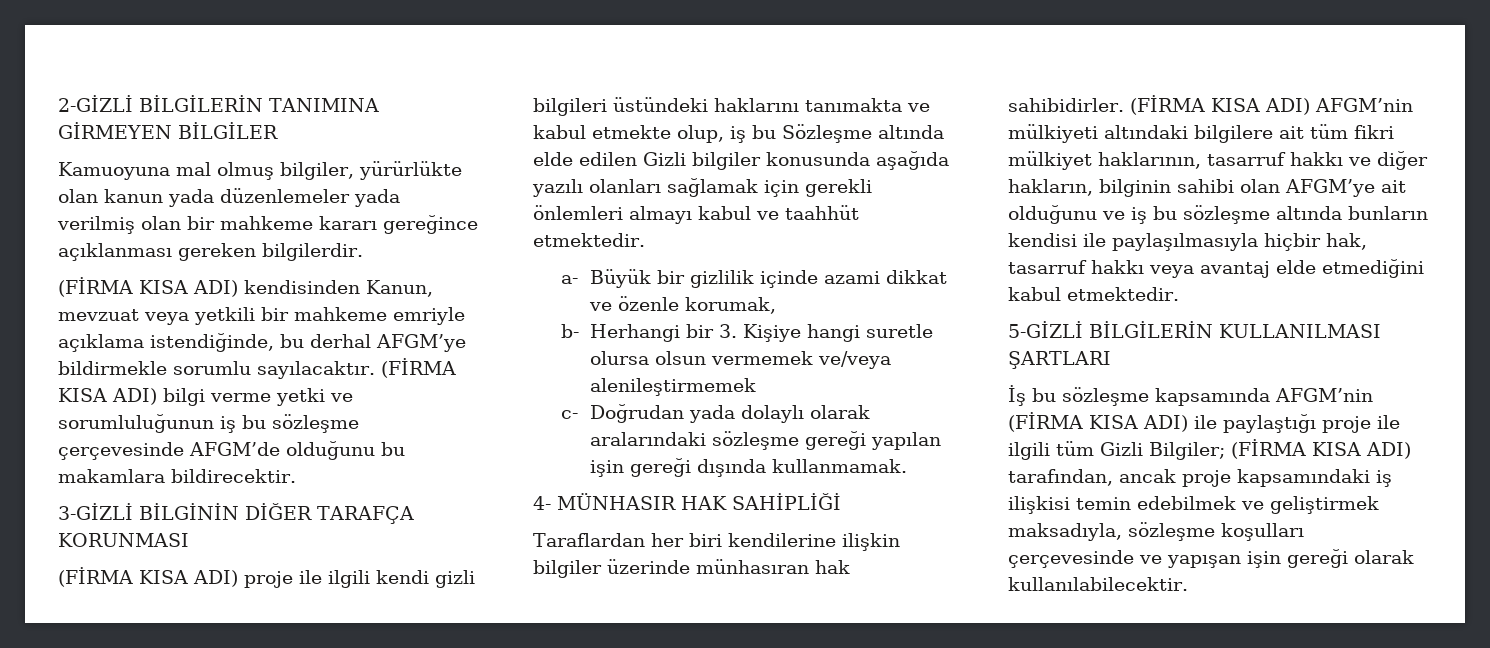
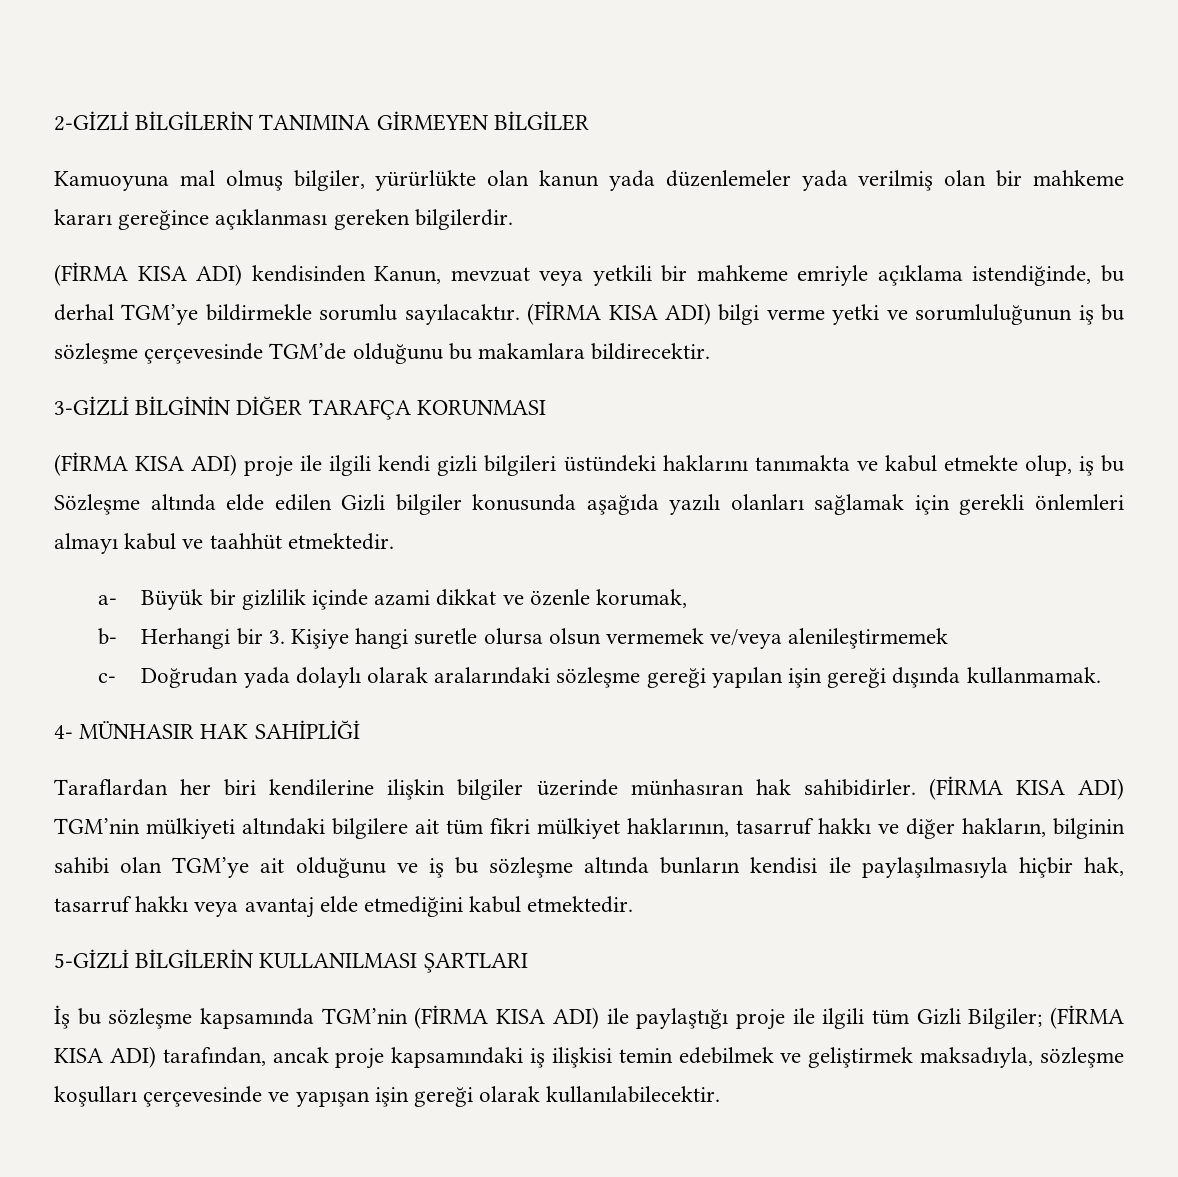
[376,334,466,352] AFGM’ye -> [121,304,199,325] TGM’ye
[189,442,280,456] AFGM’de -> [269,343,347,360] TGM’de
[1314,98,1413,112] AFGM’nin -> [54,818,140,834] TGM’nin
[1285,179,1375,197] AFGM’ye -> [172,857,250,878] TGM’ye
[1275,388,1373,402] AFGM’nin -> [321,1008,408,1024] TGM’nin

